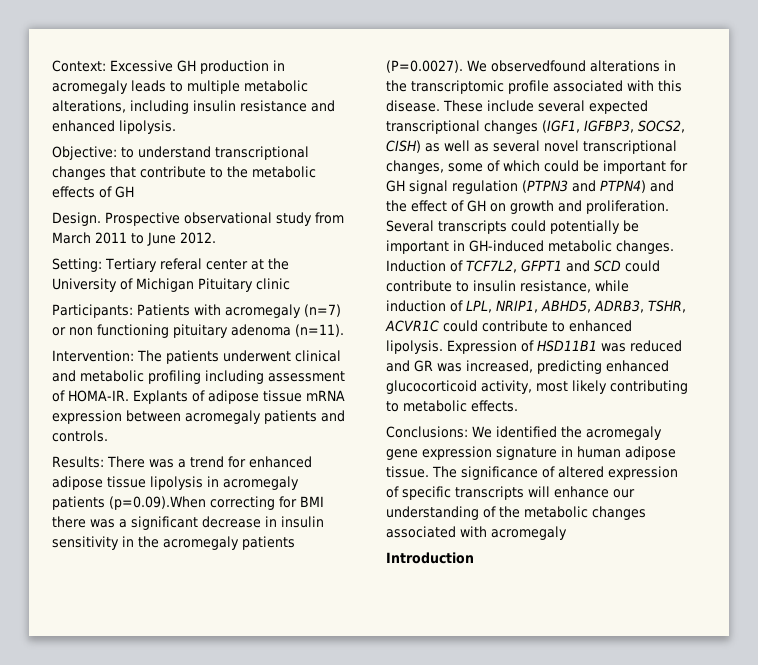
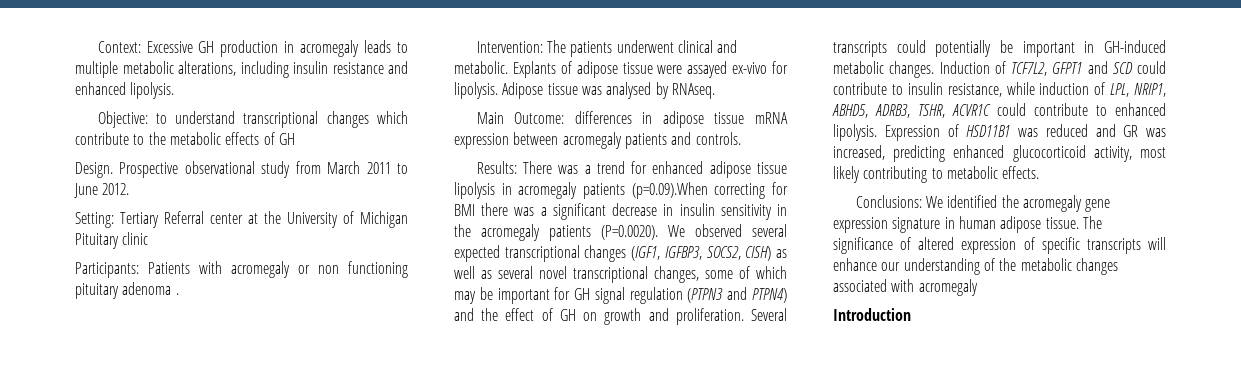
[110,166,136,178] that -> [377,111,409,124] which
[159,258,202,270] referal -> [163,211,204,224] Referral
[304,304,341,317] (n=7) -> (290, 269) none
[295,324,344,337] (n=11). -> [175,293,179,295] .
[80,370,345,384] [52,390,205,404] metabolic profiling including assessment of HOMA-IR. Explants of -> [454,61,788,78] [454,82,715,99] [476,111,653,124] metabolic. Explants of adipose tissue were assayed ex-vivo for lipolysis. Adipose tissue was analysed by RNAseq. // Main Outcome: differences in
[386,60,676,73] [386,80,682,94] [386,100,534,112] (P=0.0027). We observedfound alterations in the transcriptomic profile associated with this disease. These include -> [601,224,742,240] (P=0.0020). We observed
[544,160,579,172] could -> [454,291,476,304] may

